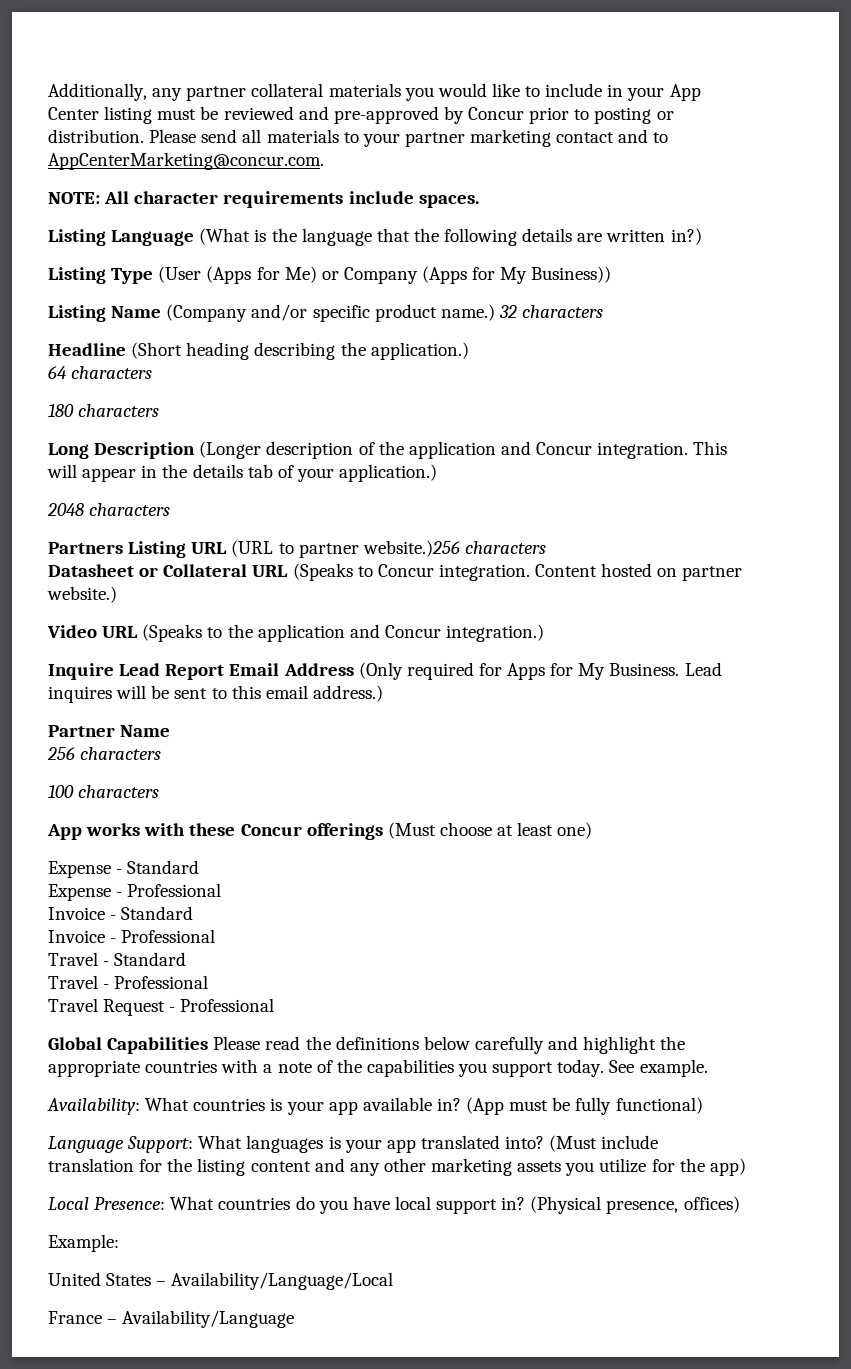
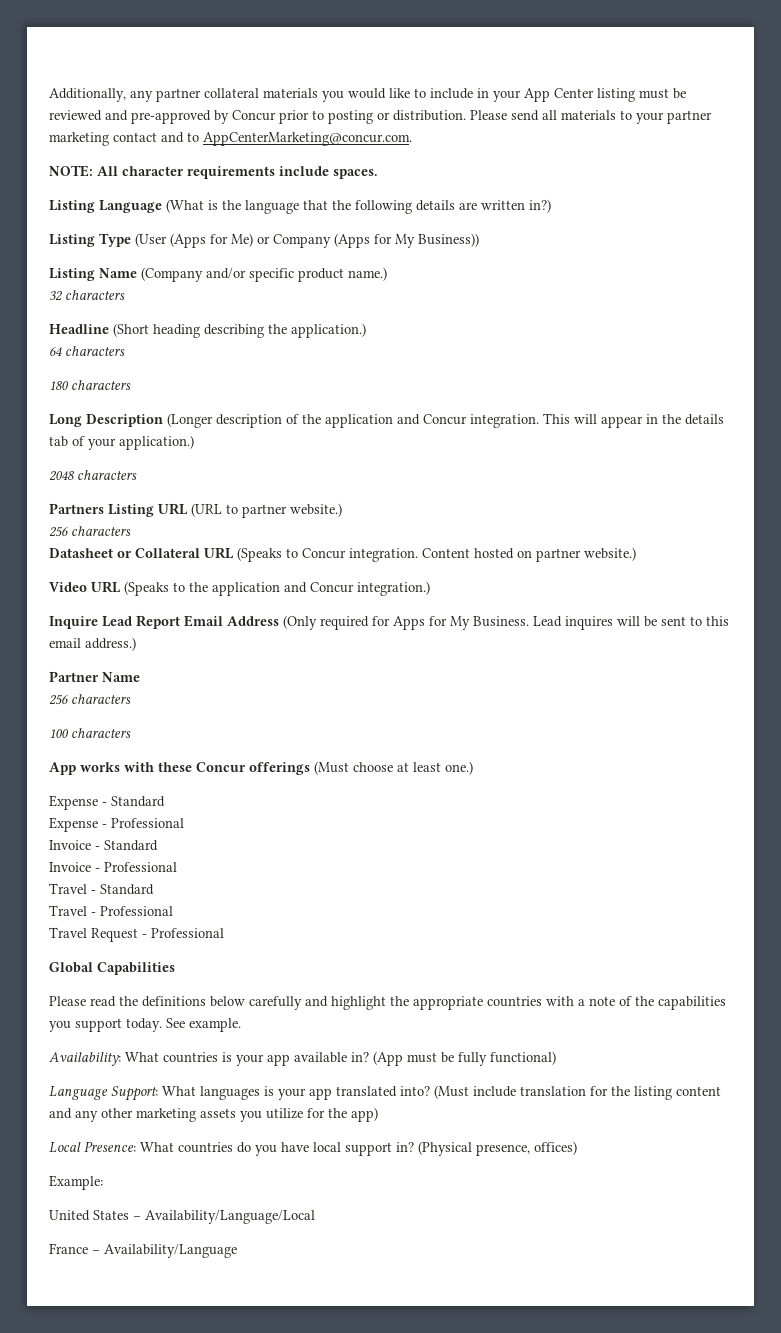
(495, 312) none -> (387, 274) //
[362,540,460,557] website.)256 -> [290,503,342,517] [49,526,68,537] website.) // 256
[557,822,593,839] one) -> [445,761,473,775] one.)
(209, 1045) none -> (175, 968) //

